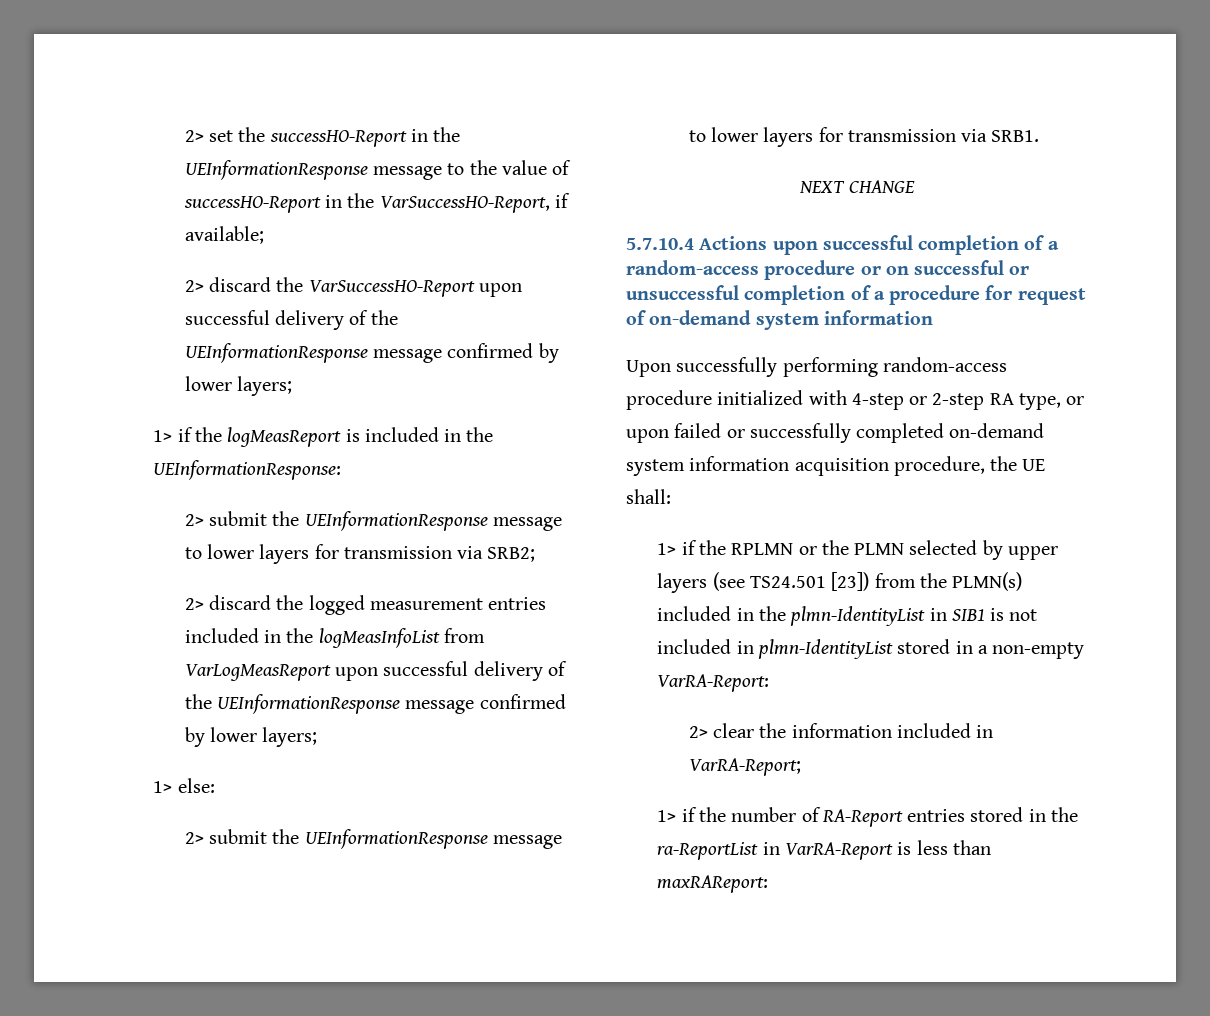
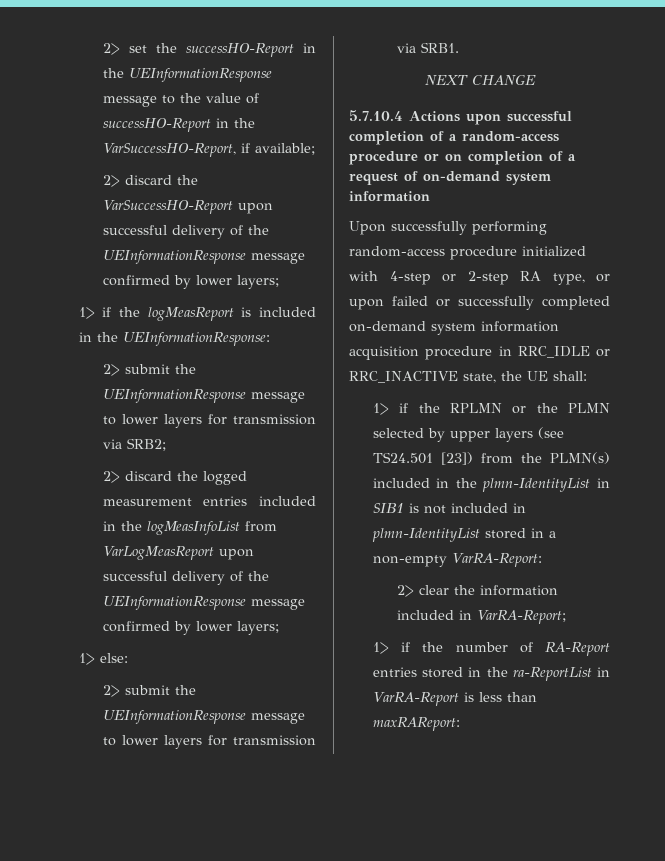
[914,260,1030,275] [626,285,1013,305] successful or unsuccessful completion of a procedure for -> [468,151,576,165] completion of a
[893,456,985,476] procedure, -> [425,346,610,360] [349,371,496,383] procedure in RRC_IDLE or RRC_INACTIVE state,

